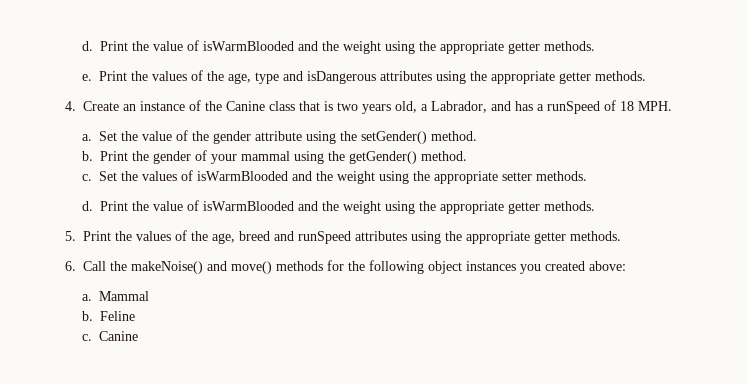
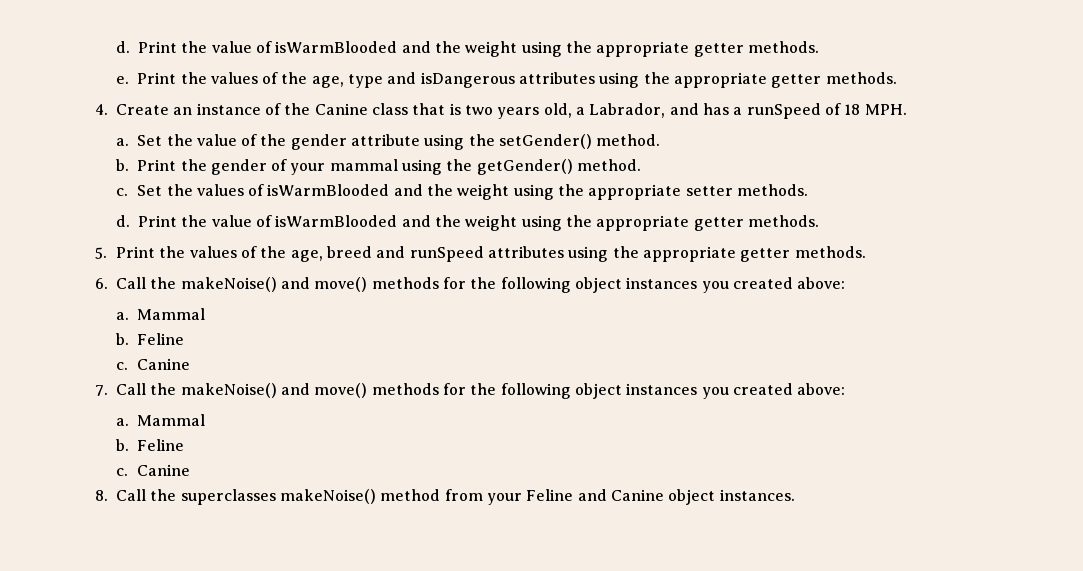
(138, 336) none -> [95,383,846,399] [116,414,206,426] [116,439,185,451] [116,464,191,476] [95,489,795,505] // 7. Call the makeNoise() and move() methods for the following object instances you created above: // a. Mammal // b. Feline // c. Canine // 8. Call the superclasses makeNoise() method from your Feline and Canine object instances.

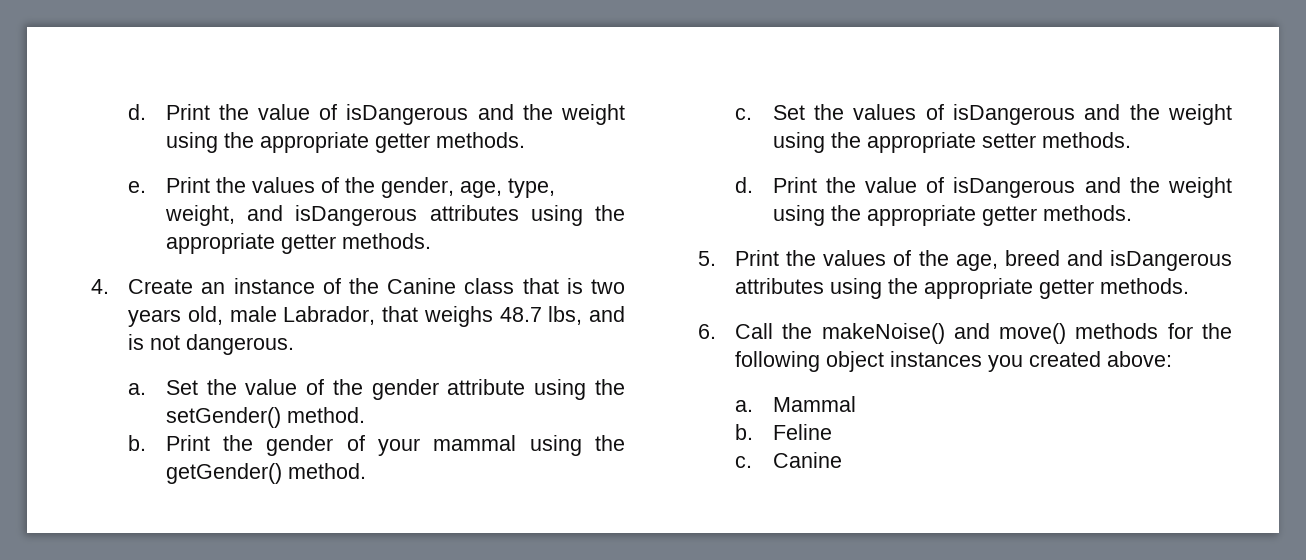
[116,41,398,53] d. Print the value of isWarmBlooded -> [128,104,469,125] d. Print the value of isDangerous
[311,74,384,88] age, type -> [380,177,555,198] [164,205,235,226] gender, age, type, weight,
[575,103,907,119] a Labrador, and has a runSpeed of 18 MPH. -> [229,306,625,327] [128,334,295,355] male Labrador, that weighs 48.7 lbs, and is not dangerous.
[267,184,390,196] isWarmBlooded -> [953,104,1076,125] isDangerous
[275,215,398,227] isWarmBlooded -> [953,177,1076,198] isDangerous
[409,246,484,262] runSpeed -> [1110,250,1232,271] isDangerous
[95,383,846,399] [116,414,206,426] [116,439,185,451] [116,464,191,476] [95,489,795,505] // 7. Call the makeNoise() and move() methods for the following object instances you created above: // a. Mammal // b. Feline // c. Canine // 8. Call the superclasses makeNoise() method from your Feline and Canine object instances. -> (842, 460) none

